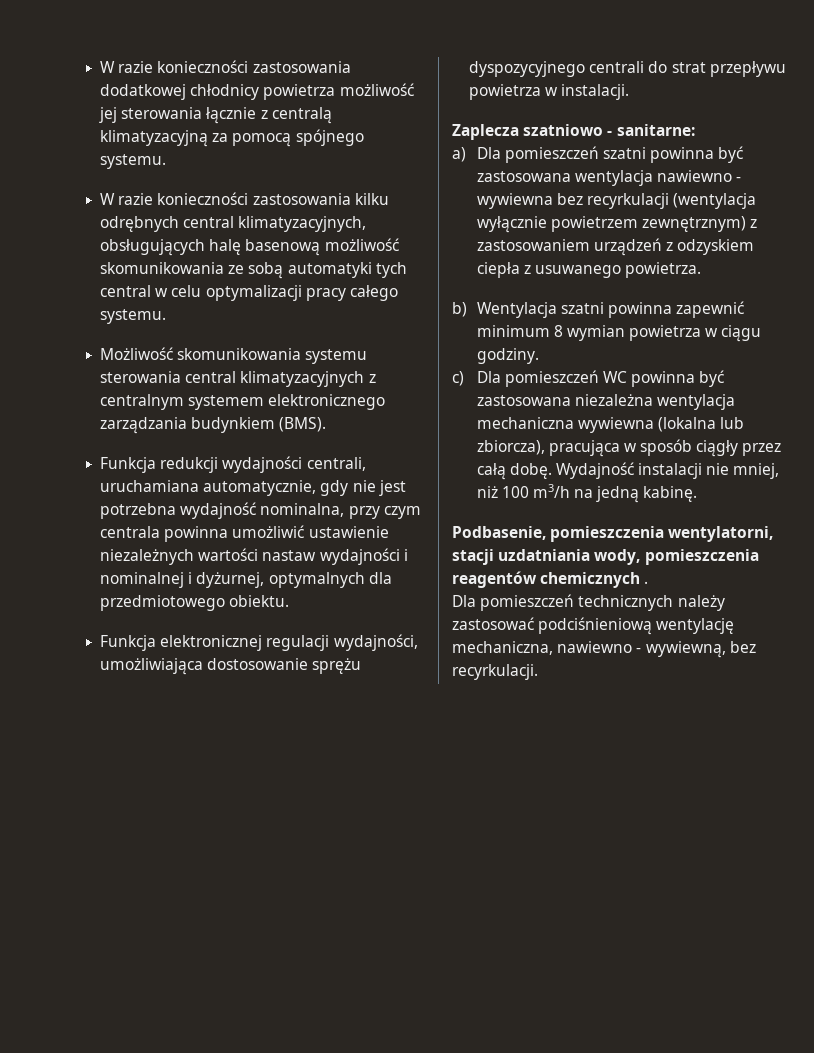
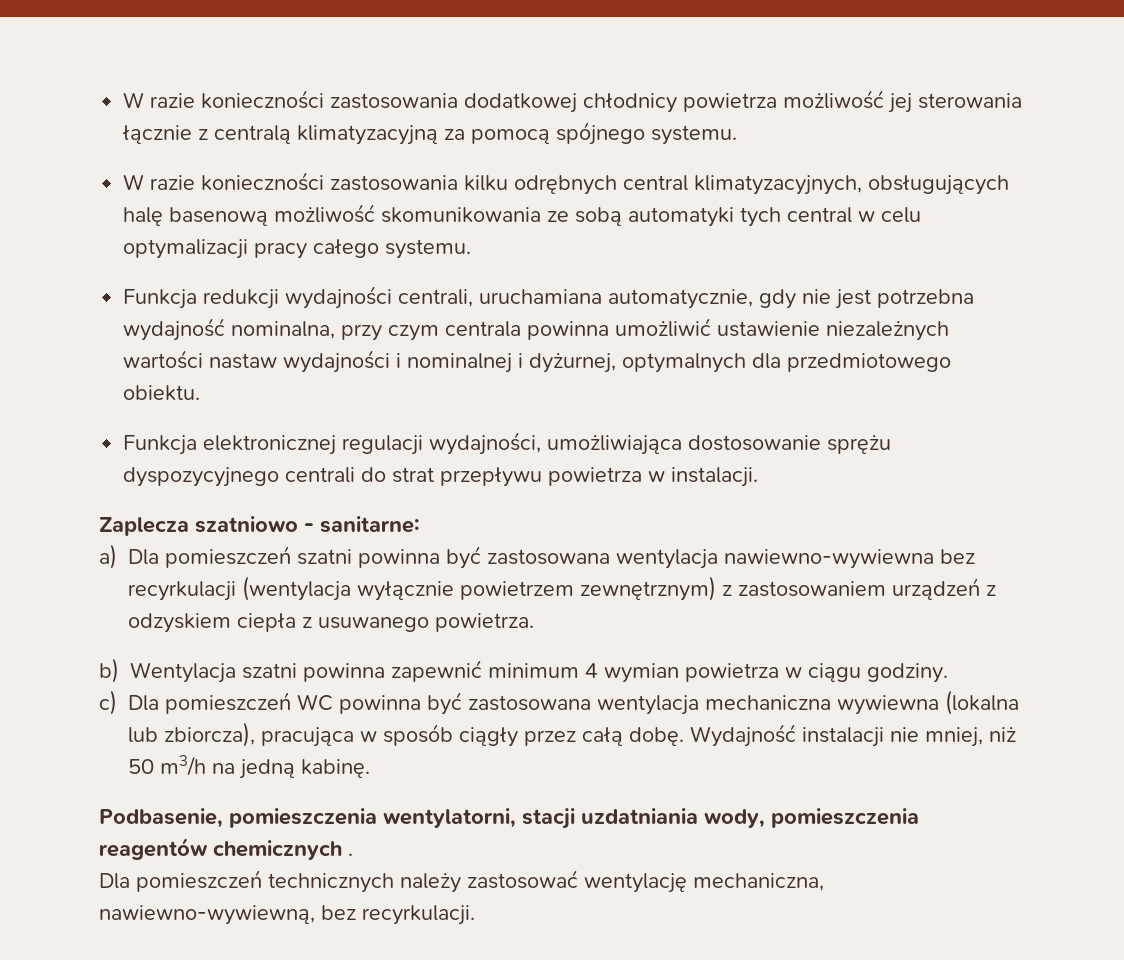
[100,347,368,364] [100,371,376,387] [100,394,386,410] [100,417,327,434] // Możliwość skomunikowania systemu sterowania central klimatyzacyjnych z centralnym systemem elektronicznego zarządzania budynkiem (BMS). -> (472, 249) none
[656,170,742,182] [476,193,553,209] nawiewno - wywiewna -> [724,549,934,569] nawiewno-wywiewna
[553,325,563,337] 8 -> [585,663,598,678] 4
[574,394,653,406] niezależna -> (591, 703) none
[501,486,529,498] 100 -> [128,759,154,774] 50
[538,617,653,635] podciśnieniową -> (578, 879) none
[557,641,726,658] nawiewno - wywiewną, -> [99,905,315,925] nawiewno-wywiewną,

